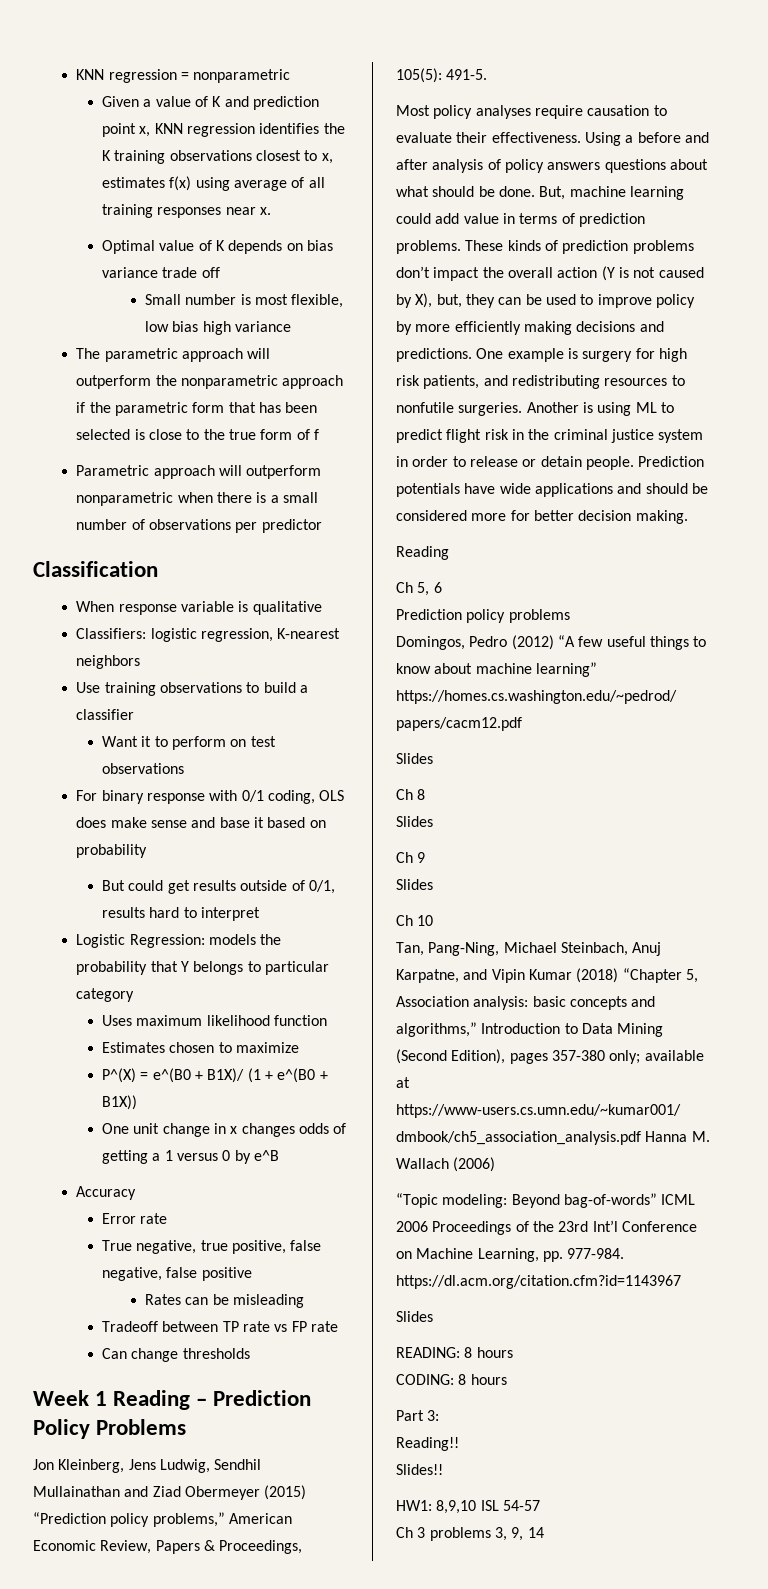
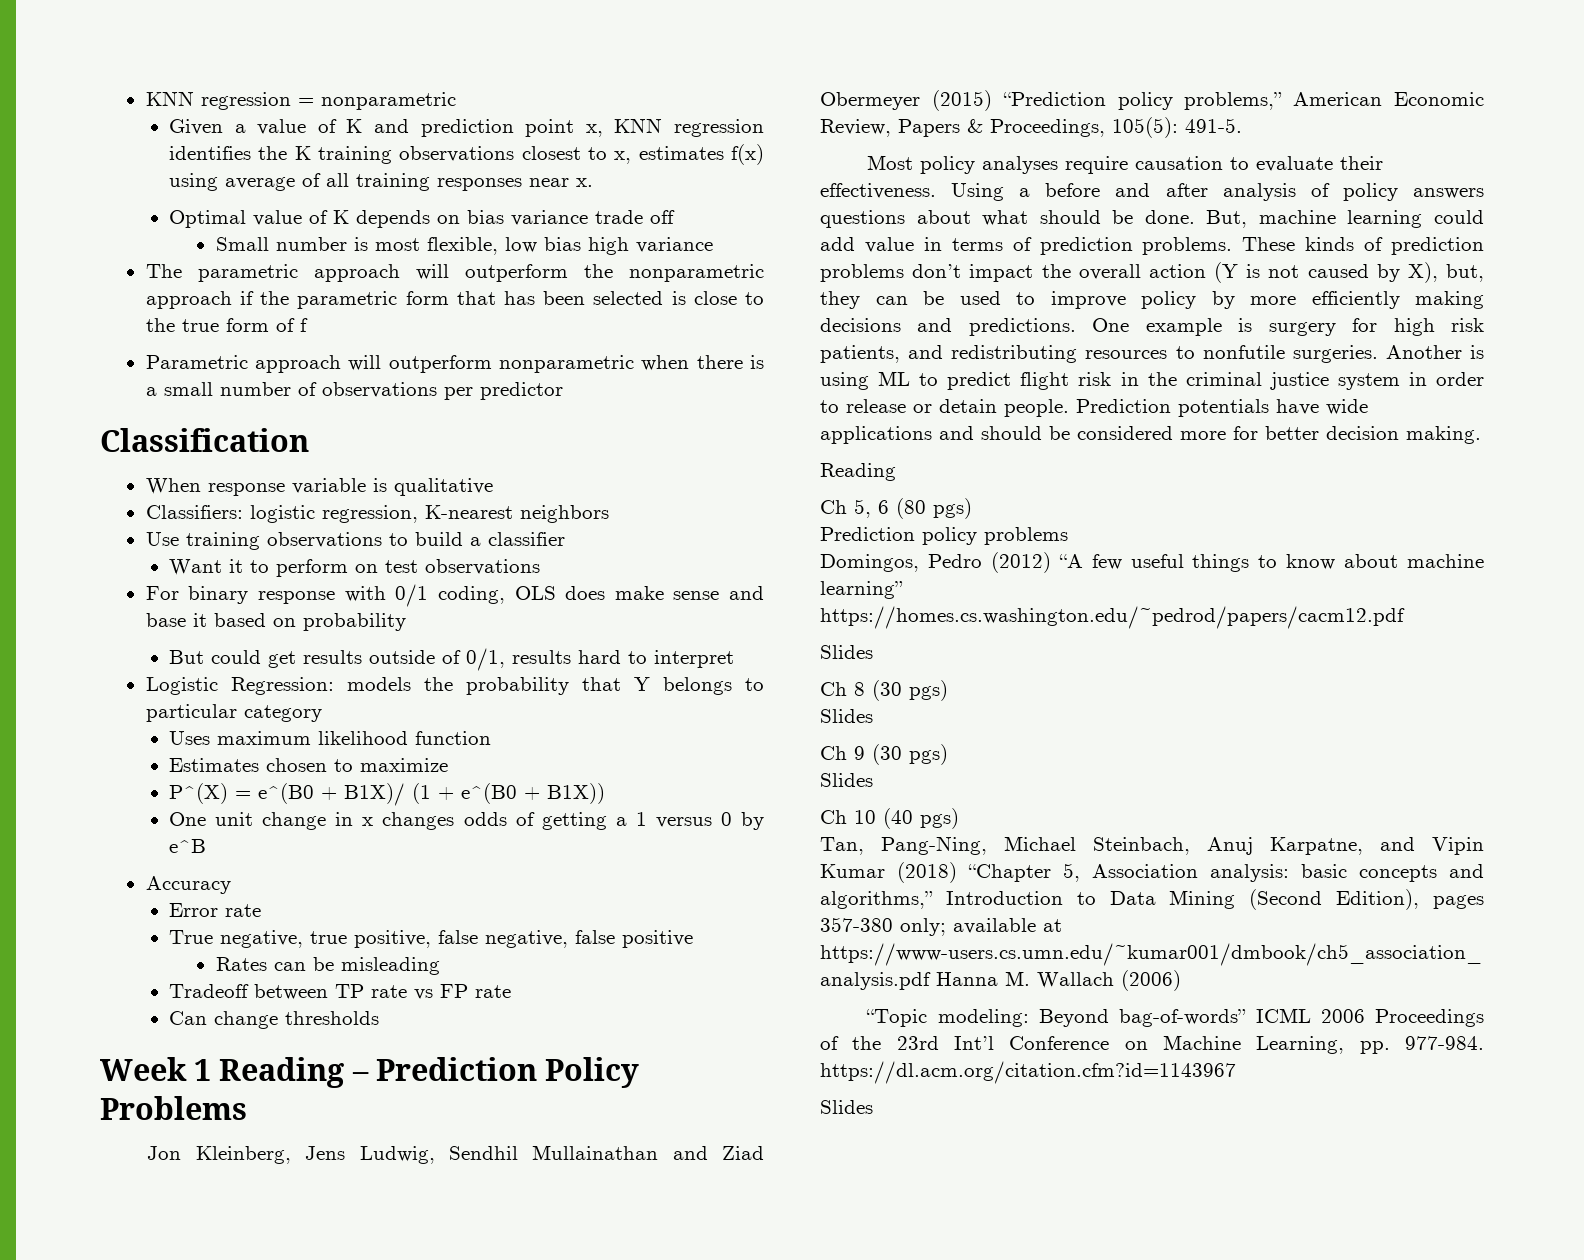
(442, 587) none -> [896,498,972,519] (80 pgs)
(426, 794) none -> [872,680,948,701] (30 pgs)
(426, 857) none -> [872,744,948,765] (30 pgs)
(434, 920) none -> [883,808,959,829] (40 pgs)
[396,1347,513,1358] [396,1374,507,1385] [396,1410,440,1421] [396,1437,459,1451] [396,1464,443,1475] [396,1500,540,1514] [396,1527,544,1541] // READING: 8 hours // CODING: 8 hours // Part 3: // Reading!! // Slides!! // HW1: 8,9,10 ISL 54-57 // Ch 3 problems 3, 9, 14 -> (873, 1107) none

